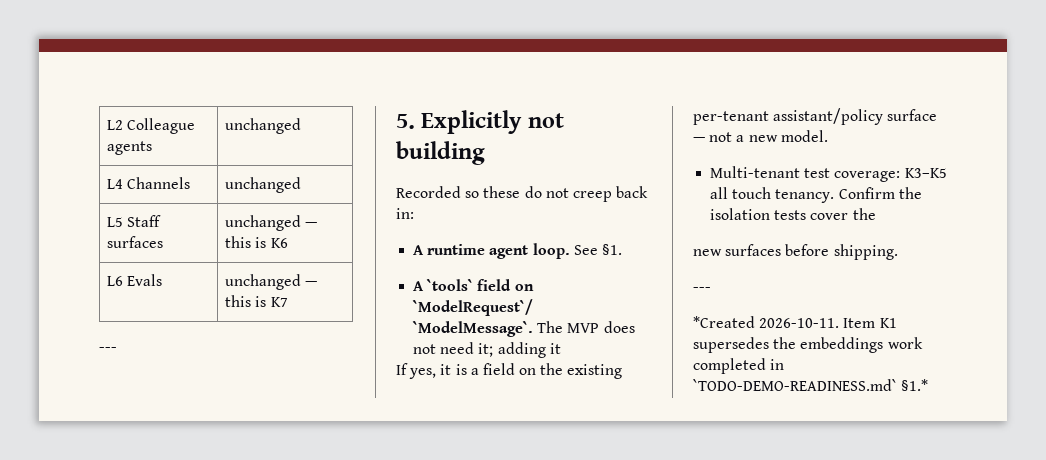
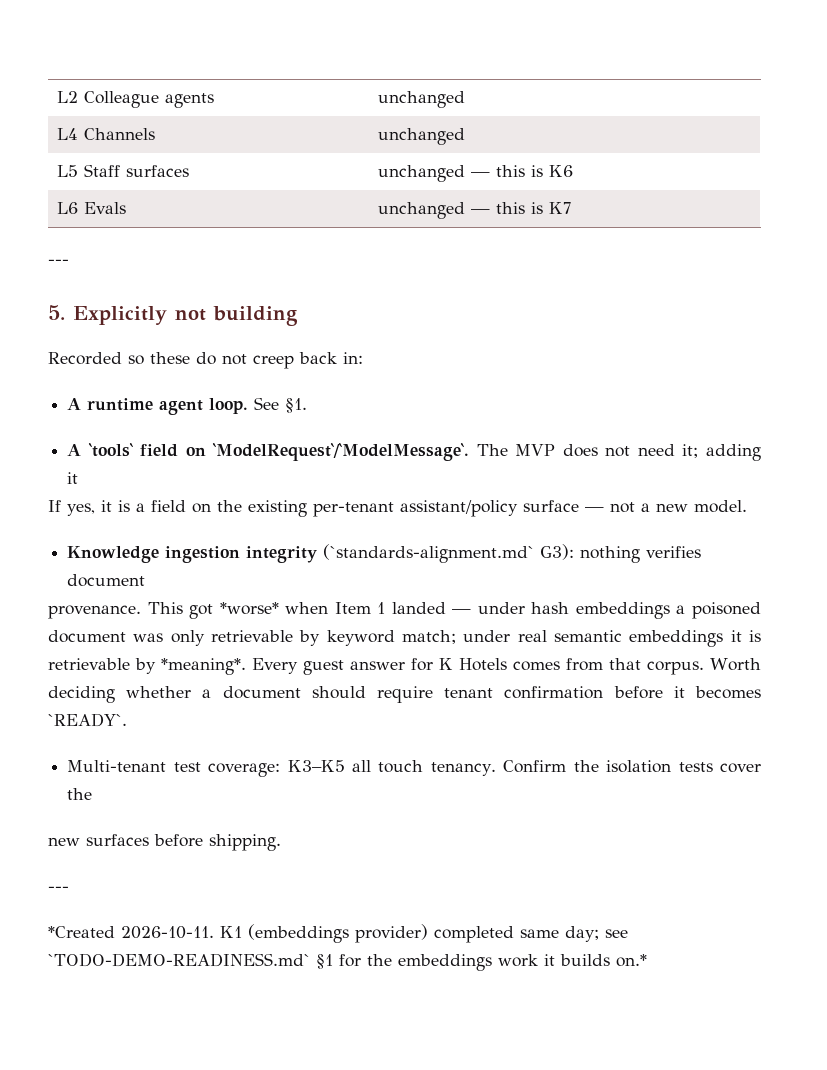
(828, 136) none -> [67,544,702,563] [67,574,146,587] [48,602,762,619] [48,630,762,647] [48,658,762,675] [48,686,761,703] [48,713,127,727] // Knowledge ingestion integrity (`standards-alignment.md` G3): nothing verifies document // provenance. This got *worse* when Item 1 landed — under hash embeddings a poisoned document was only retrievable by keyword match; under real semantic embeddings it is retrievable by *meaning*. Every guest answer for K Hotels comes from that corpus. Worth deciding whether a document should require tenant confirmation before it becomes `READY`.
[843,318,897,328] [693,337,923,353] [693,358,785,374] [693,379,929,391] Item K1 supersedes the embeddings work completed in `TODO-DEMO-READINESS.md` §1.* -> [220,924,628,943] [48,953,647,971] K1 (embeddings provider) completed same day; see `TODO-DEMO-READINESS.md` §1 for the embeddings work it builds on.*

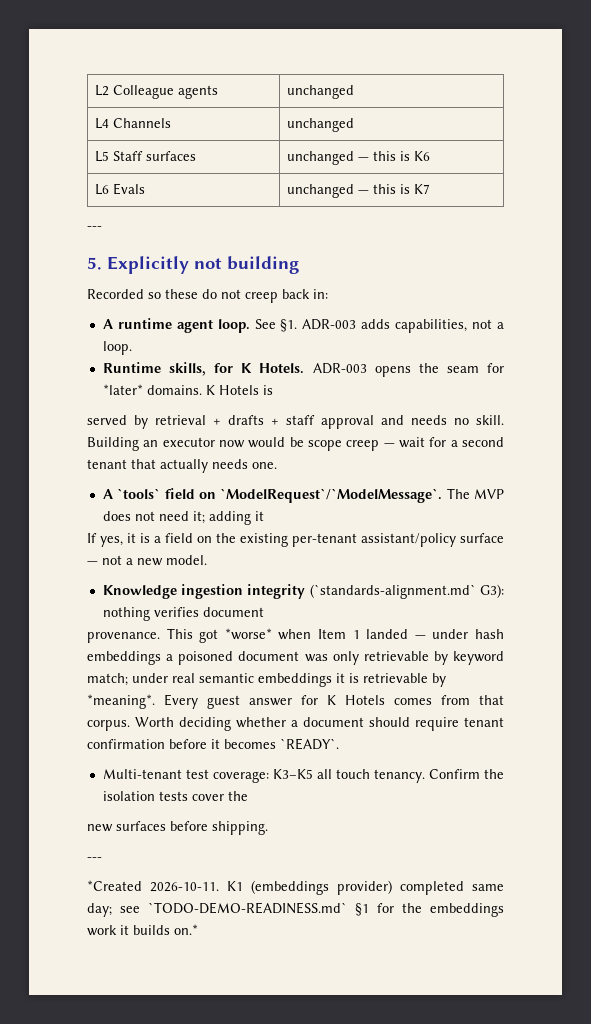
(308, 405) none -> [302,319,504,333] [102,341,132,355] [102,362,505,377] [102,384,273,395] [87,415,504,429] [87,437,504,451] [87,459,277,473] ADR-003 adds capabilities, not a loop. // Runtime skills, for K Hotels. ADR-003 opens the seam for *later* domains. K Hotels is // served by retrieval + drafts + staff approval and needs no skill. Building an executor now would be scope creep — wait for a second tenant that actually needs one.

